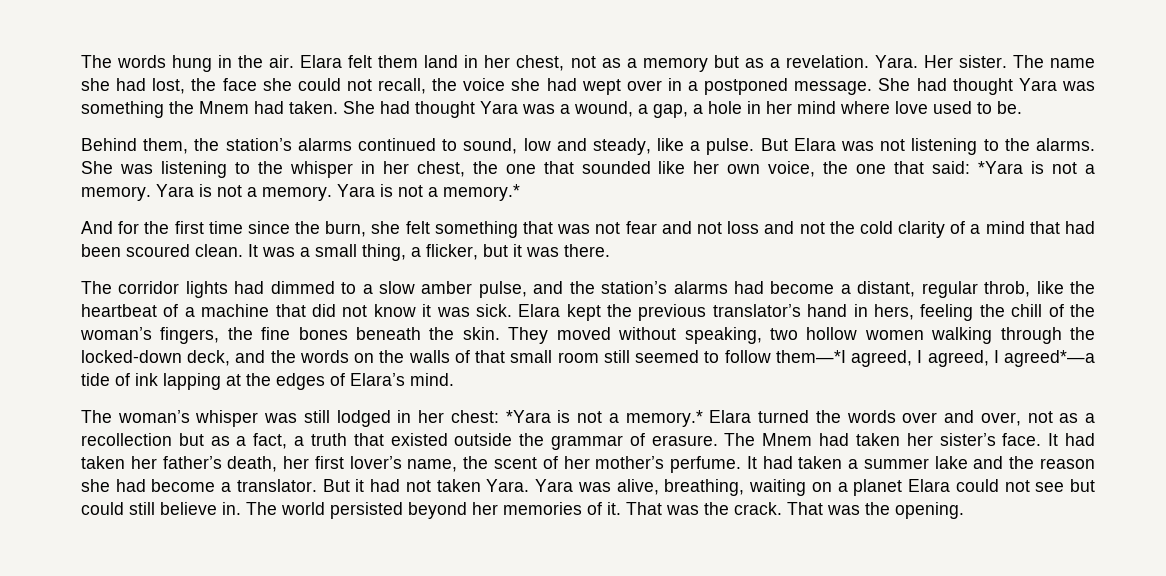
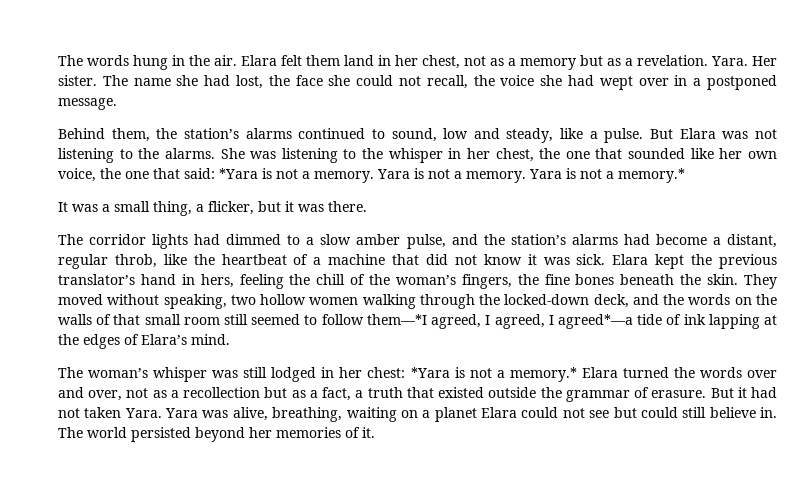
[878,78,1096,95] [81,101,1022,118] She had thought Yara was something the Mnem had taken. She had thought Yara was a wound, a gap, a hole in her mind where love used to be. -> (117, 104) none
[81,221,1096,238] [81,244,243,257] And for the first time since the burn, she felt something that was not fear and not loss and not the cold clarity of a mind that had been scoured clean. -> (685, 175) none
[724,433,1096,446] [81,456,1095,473] [81,479,317,492] The Mnem had taken her sister’s face. It had taken her father’s death, her first lover’s name, the scent of her mother’s perfume. It had taken a summer lake and the reason she had become a translator. -> (707, 394) none
[626,502,964,519] That was the crack. That was the opening. -> (375, 432) none

